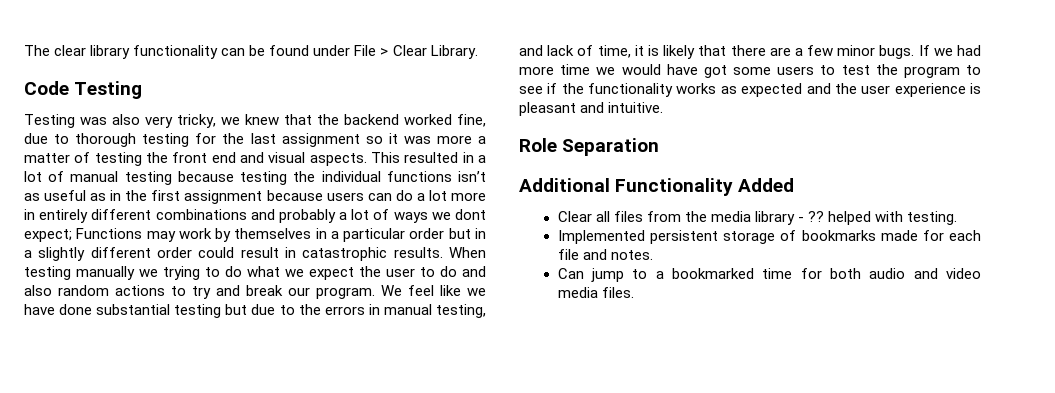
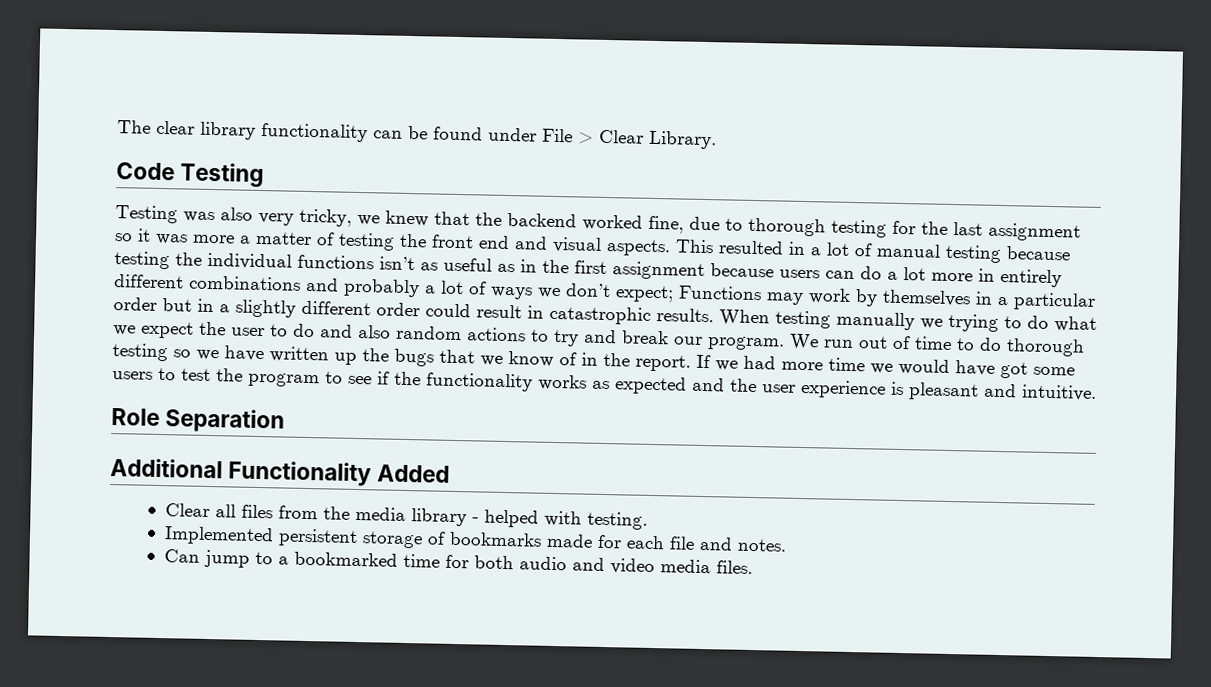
[455,209,486,220] dont -> [565,283,611,298] don’t
[408,285,486,296] [24,304,486,318] [519,45,915,59] feel like we have done substantial testing but due to the errors in manual testing, and lack of time, it is likely that there are a few minor bugs. -> [823,335,1085,357] [112,343,691,372] run out of time to do thorough testing so we have written up the bugs that we know of in the report.
[808,211,825,222] ?? -> (480, 520) none

